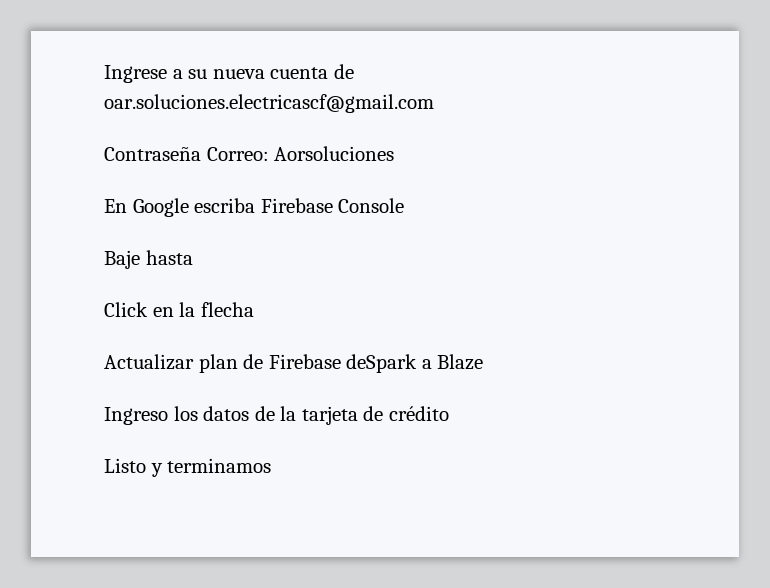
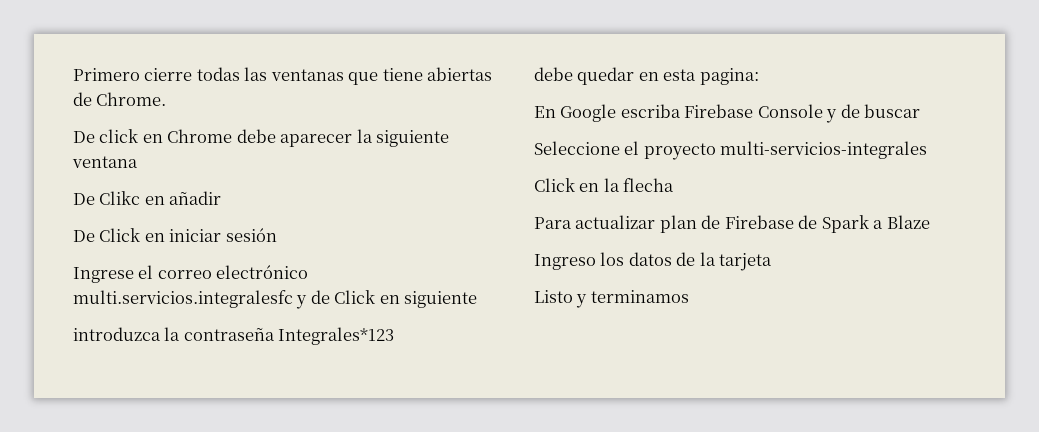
[104,64,354,83] [104,94,434,113] [104,146,395,161] Ingrese a su nueva cuenta de oar.soluciones.electricascf@gmail.com // Contraseña Correo: Aorsoluciones -> [73,67,493,85] [73,92,167,106] [73,129,450,147] [72,156,138,168] [73,191,222,205] [73,228,277,242] [73,265,309,283] [73,290,478,309] [73,327,395,345] [534,67,759,85] Primero cierre todas las ventanas que tiene abiertas de Chrome. // De click en Chrome debe aparecer la siguiente ventana // De Clikc en añadir // De Click en iniciar sesión // Ingrese el correo electrónico multi.servicios.integralesfc y de Click en siguiente // introduzca la contraseña Integrales*123 // debe quedar en esta pagina:
[104,250,193,269] // Baje hasta -> [826,104,921,123] [534,141,928,160] y de buscar // Seleccione el proyecto multi-servicios-integrales
[104,354,194,370] Actualizar -> [534,215,656,229] Para actualizar
[346,354,418,373] deSpark -> [798,215,869,233] de Spark
[363,406,449,421] de crédito -> (773, 262) none

